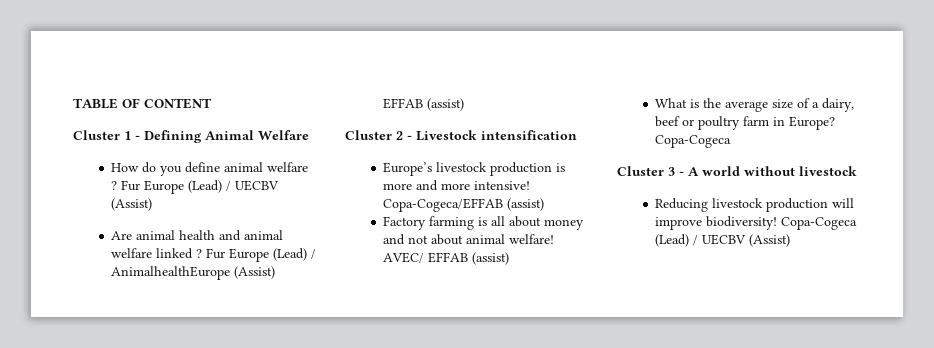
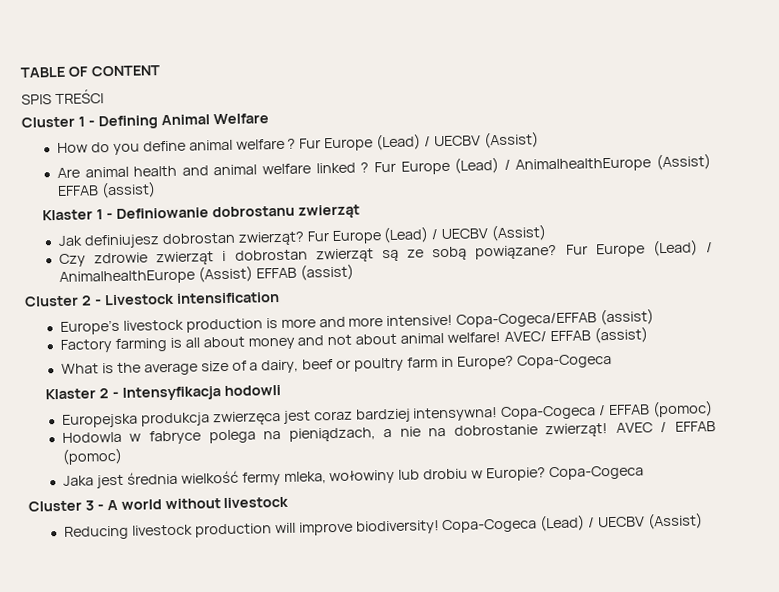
(212, 103) none -> [21,89,104,105] // SPIS TREŚCI
(465, 104) none -> [41,204,360,221] [57,224,548,249] [58,239,714,268] [58,263,354,286] // Klaster 1 - Definiowanie dobrostanu zwierząt // Jak definiujesz dobrostan zwierząt? Fur Europe (Lead) / UECBV (Assist) // Czy zdrowie zwierząt i dobrostan zwierząt są ze sobą powiązane? Fur Europe (Lead) / AnimalhealthEurope (Assist) EFFAB (assist)
(732, 141) none -> [44,384,281,401] [61,400,714,428] [61,421,717,445] [61,447,123,465] [62,465,645,489] // Klaster 2 - Intensyfikacja hodowli // Europejska produkcja zwierzęca jest coraz bardziej intensywna! Copa-Cogeca / EFFAB (pomoc) // Hodowla w fabryce polega na pieniądzach, a nie na dobrostanie zwierząt! AVEC / EFFAB (pomoc) // Jaka jest średnia wielkość fermy mleka, wołowiny lub drobiu w Europie? Copa-Cogeca

